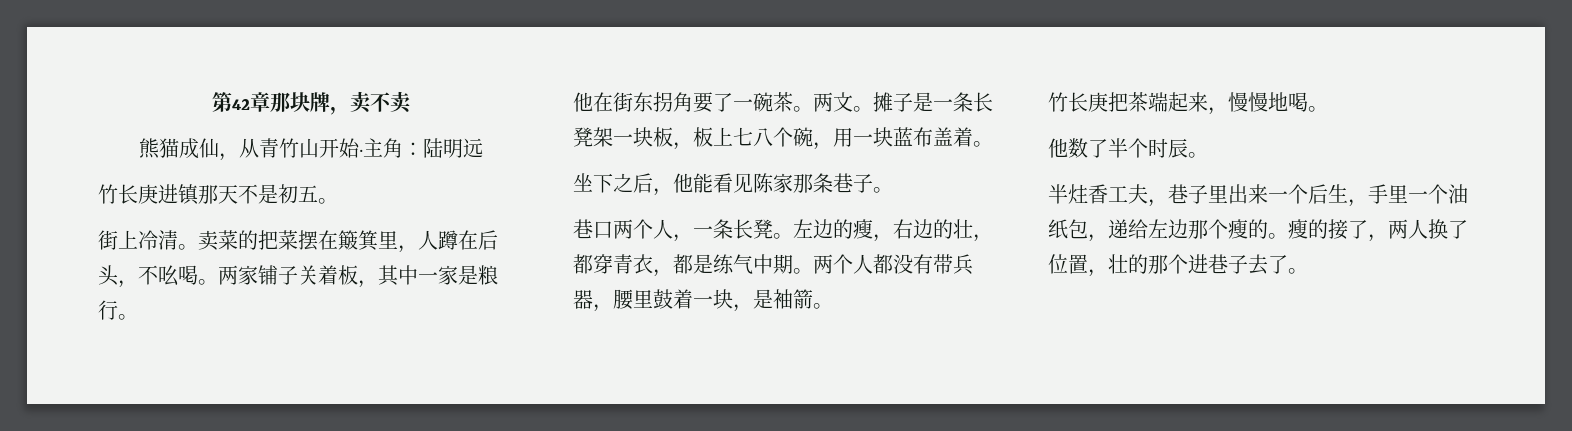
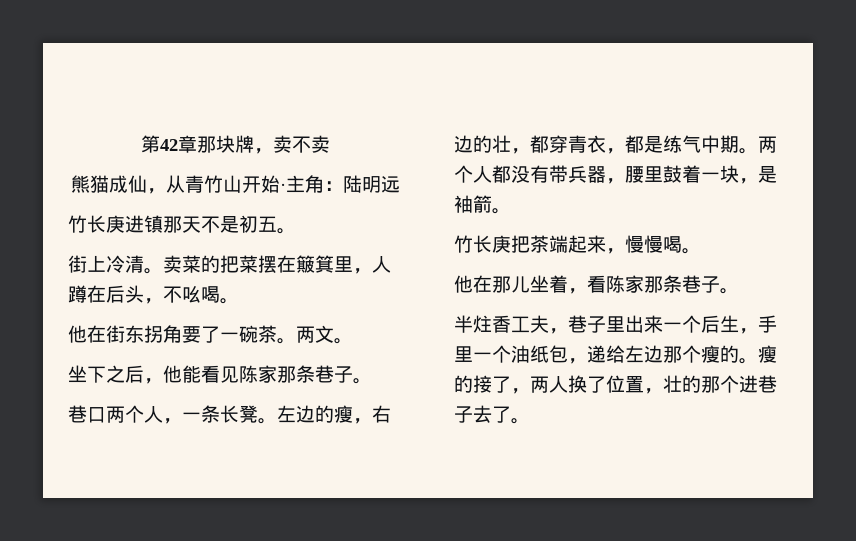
[218,265,498,288] [98,300,138,320] 两家铺子关着板，其中一家是粮行。 -> (239, 301) none
[873,92,993,112] [573,127,993,150] 摊子是一条长凳架一块板，板上七八个碗，用一块蓝布盖着。 -> (353, 341) none
[1268,92,1328,112] [1048,138,1188,158] 地喝。 // 他数了半个时辰 -> [663,236,701,254] [454,275,720,294] 喝。 // 他在那儿坐着，看陈家那条巷子

